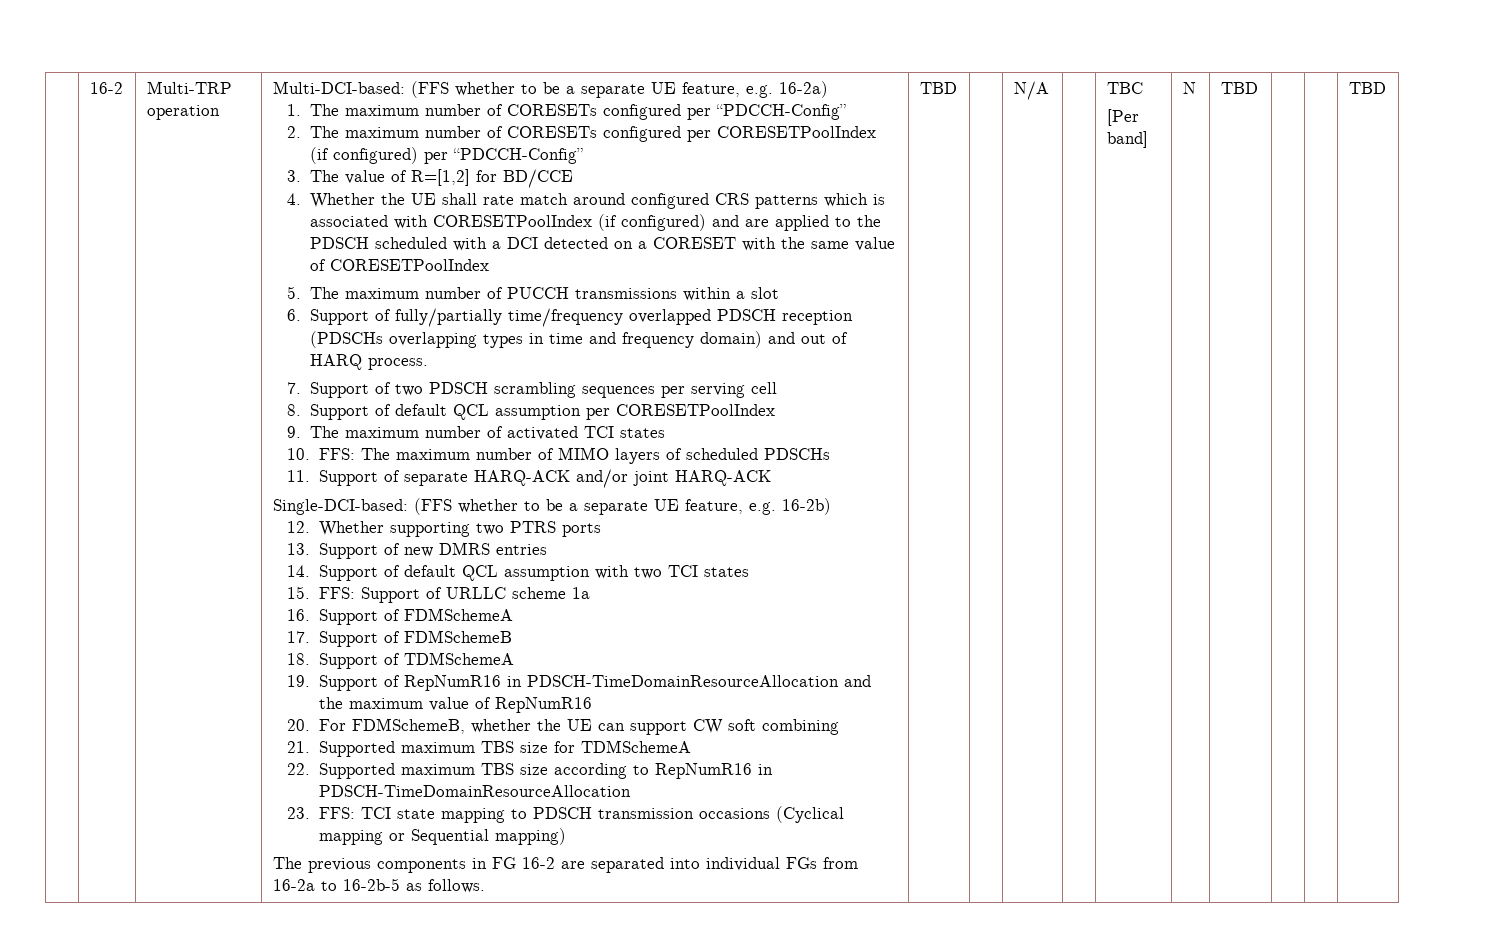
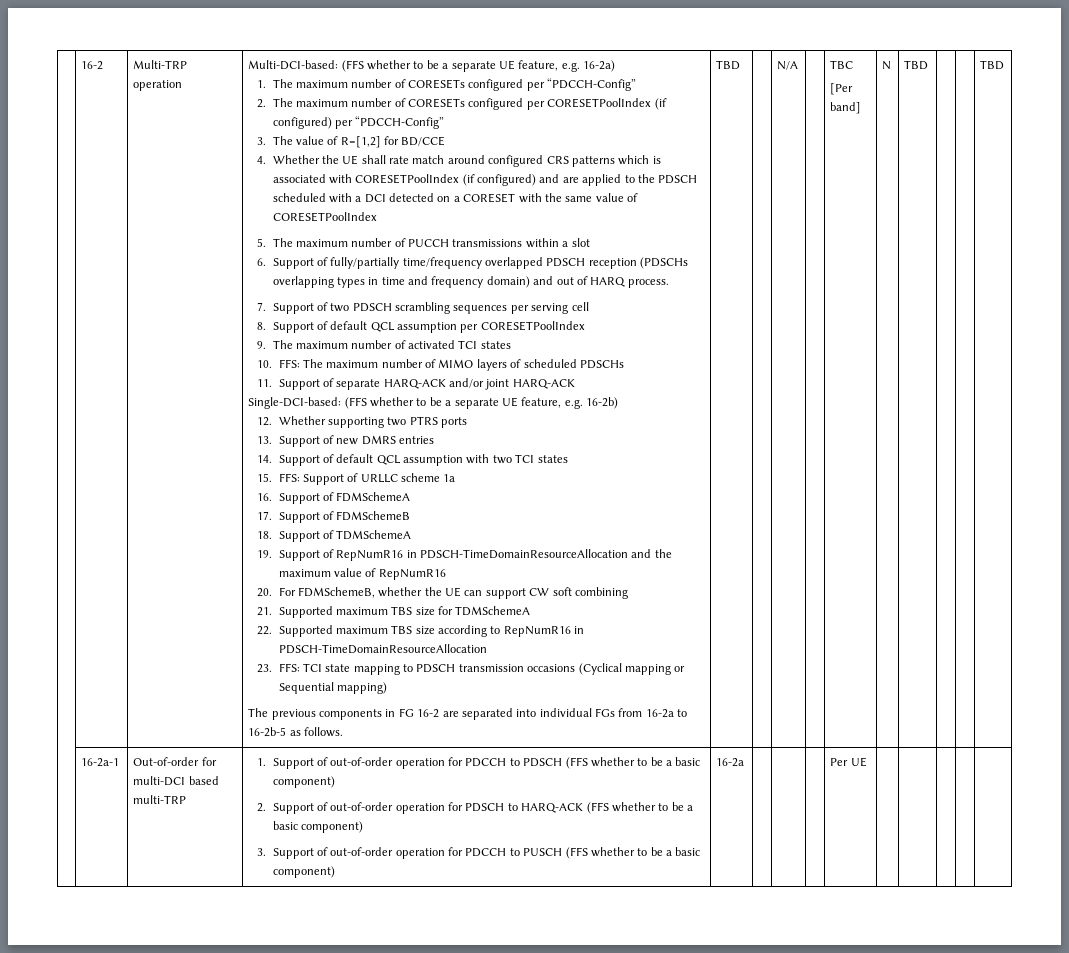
(1386, 88) none -> [81,758,120,767] [133,757,217,766] [133,776,219,786] [133,795,187,804] [257,757,701,769] [272,776,335,788] [257,802,694,814] [272,821,363,833] [257,847,701,859] [272,866,335,878] [716,758,745,767] [830,757,867,767] // | 16-2a-1 | Out-of-order for multi-DCI based multi-TRP | 1. Support of out-of-order operation for PDCCH to PDSCH (FFS whether to be a basic component) // 2. Support of out-of-order operation for PDSCH to HARQ-ACK (FFS whether to be a basic component) // 3. Support of out-of-order operation for PDCCH to PUSCH (FFS whether to be a basic component) | 16-2a | | | | Per UE | | | | |

